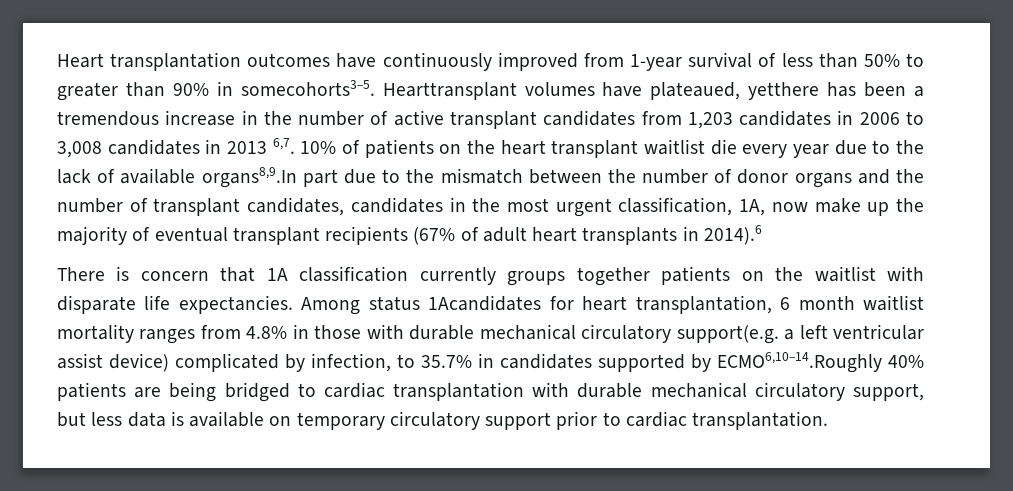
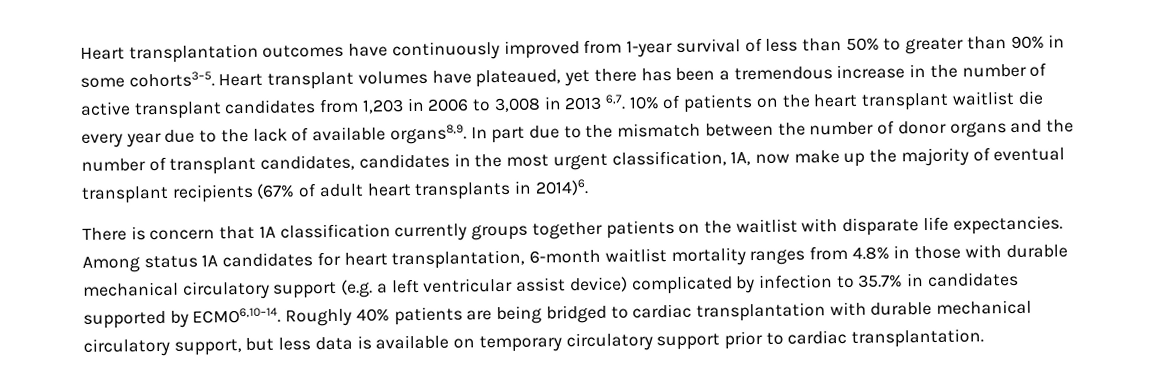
[240,80,517,100] somecohorts3–5. Hearttransplant -> [80,71,355,90] some cohorts3–5. Heart transplant
[748,82,820,100] yetthere -> [564,68,637,87] yet there
[739,110,832,126] candidates -> (404, 106) none
[107,139,200,155] candidates -> (541, 105) none
[201,167,297,188] organs8,9.In -> [389,124,488,145] organs8,9. In
[703,225,762,245] 2014).6 -> [534,178,589,196] 2014)6.
[428,295,542,311] 1Acandidates -> [201,252,314,268] 1A candidates
[780,296,855,310] 6 month -> [529,249,602,264] 6-month
[676,325,779,344] support(e.g. -> [273,279,374,299] support (e.g.
[311,353,391,372] infection, -> [757,274,833,289] infection
[717,352,882,373] ECMO6,10–14.Roughly -> [192,307,353,327] ECMO6,10–14. Roughly

